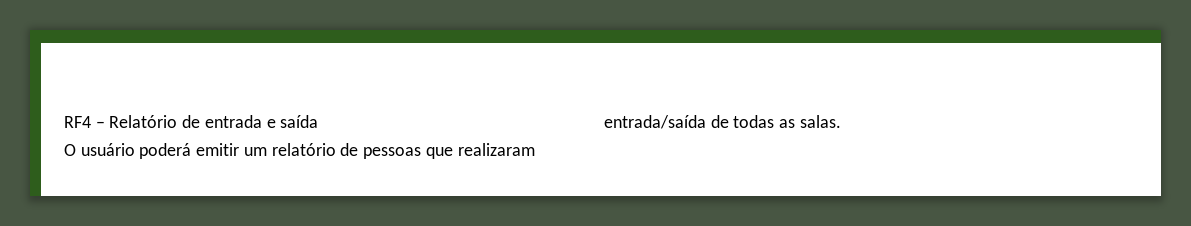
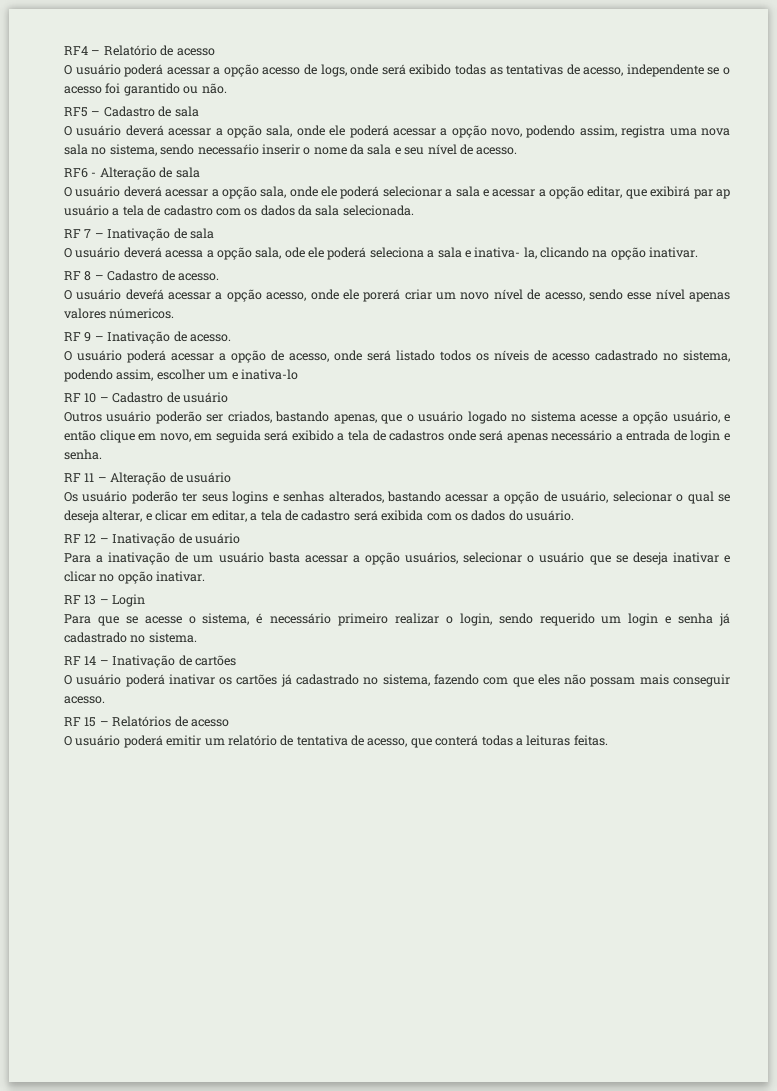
[204,115,319,128] entrada e saída -> [176,48,215,56] [64,64,730,77] [64,83,227,96] [64,106,199,117] [64,125,731,138] [64,144,518,156] [64,167,200,180] [64,186,731,199] [64,205,414,216] [64,228,214,241] [64,247,699,260] [64,270,219,281] [64,289,730,302] [64,308,175,319] [64,331,231,344] [64,350,730,363] [64,369,298,382] [64,392,228,403] [64,411,731,424] [64,430,730,443] [64,449,102,460] [64,472,231,485] [64,491,731,504] [64,510,574,523] [64,533,240,546] [64,552,730,565] [64,571,206,584] [64,594,146,607] [64,613,731,626] [64,632,197,643] [64,655,236,668] [64,674,730,687] [64,696,105,704] [64,716,229,727] acesso // O usuário poderá acessar a opção acesso de logs, onde será exibido todas as tentativas de acesso, independente se o acesso foi garantido ou não. // RF5 – Cadastro de sala // O usuário deverá acessar a opção sala, onde ele poderá acessar a opção novo, podendo assim, registra uma nova sala no sistema, sendo necessaŕio inserir o nome da sala e seu nível de acesso. // RF6 - Alteração de sala // O usuário deverá acessar a opção sala, onde ele poderá selecionar a sala e acessar a opção editar, que exibirá par ap usuário a tela de cadastro com os dados da sala selecionada. // RF 7 – Inativação de sala // O usuário deverá acessa a opção sala, ode ele poderá seleciona a sala e inativa- la, clicando na opção inativar. // RF 8 – Cadastro de acesso. // O usuário deveŕá acessar a opção acesso, onde ele porerá criar um novo nível de acesso, sendo esse nível apenas valores númericos. // RF 9 – Inativação de acesso. // O usuário poderá acessar a opção de acesso, onde será listado todos os níveis de acesso cadastrado no sistema, podendo assim, escolher um e inativa-lo // RF 10 – Cadastro de usuário // Outros usuário poderão ser criados, bastando apenas, que o usuário logado no sistema acesse a opção usuário, e então clique em novo, em seguida será exibido a tela de cadastros onde será apenas necessário a entrada de login e senha. // RF 11 – Alteração de usuário // Os usuário poderão ter seus logins e senhas alterados, bastando acessar a opção de usuário, selecionar o qual se deseja alterar, e clicar em editar, a tela de cadastro será exibida com os dados do usuário. // RF 12 – Inativação de usuário // Para a inativação de um usuário basta acessar a opção usuários, selecionar o usuário que se deseja inativar e clicar no opção inativar. // RF 13 – Login // Para que se acesse o sistema, é necessário primeiro realizar o login, sendo requerido um login e senha já cadastrado no sistema. // RF 14 – Inativação de cartões // O usuário poderá inativar os cartões já cadastrado no sistema, fazendo com que eles não possam mais conseguir acesso. // RF 15 – Relatórios de acesso
[363,143,535,159] [604,115,841,129] pessoas que realizaram entrada/saída de todas as salas. -> [296,735,608,748] tentativa de acesso, que conterá todas a leituras feitas.

